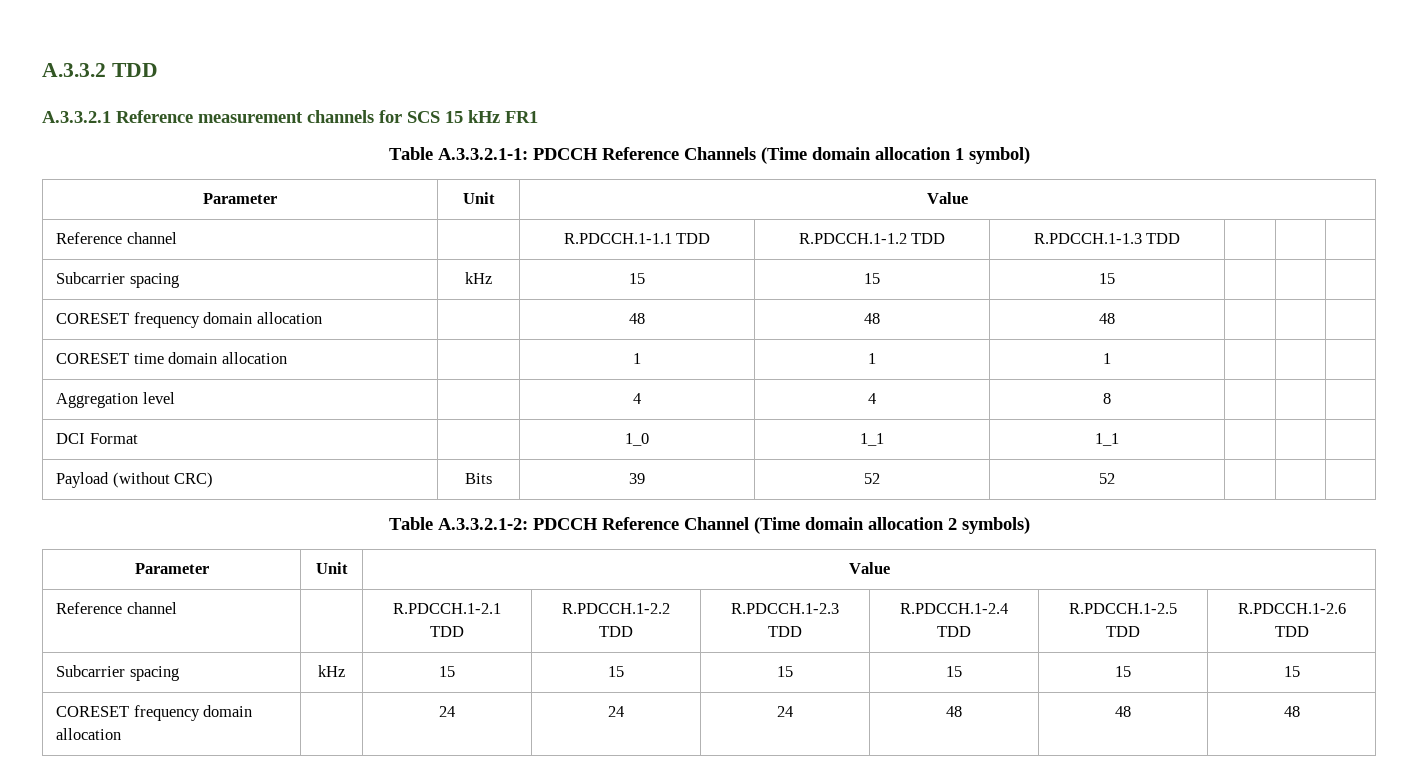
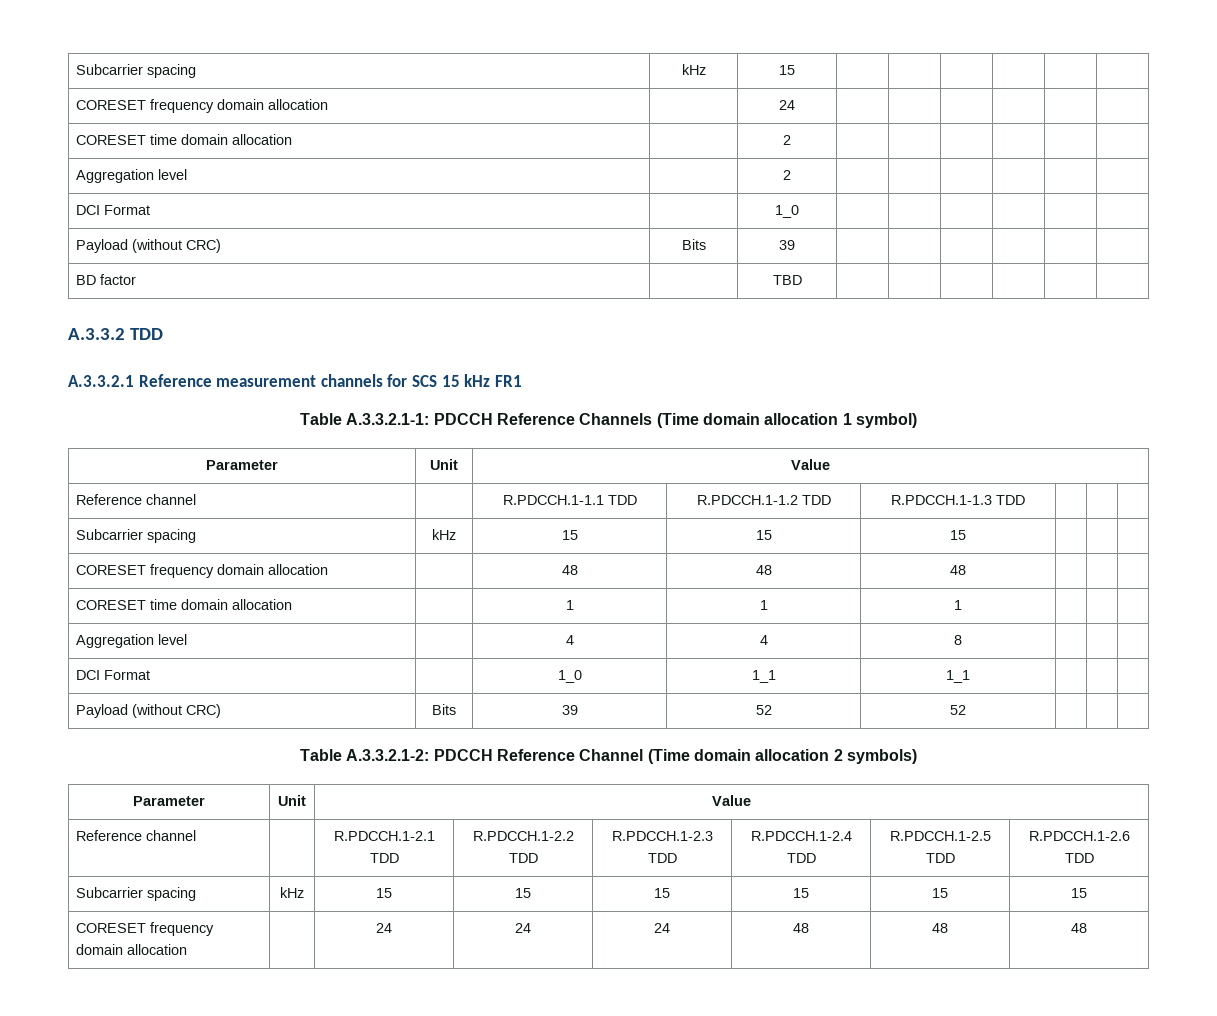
(42, 70) none -> [76,64,197,78] [681,64,706,75] [779,65,795,75] [76,99,329,113] [779,100,795,110] [76,134,293,145] [783,135,791,145] [76,169,188,183] [783,170,791,180] [76,205,151,215] [775,205,799,218] [76,239,222,253] [681,239,706,250] [779,240,795,250] [76,274,137,285] [772,275,802,285] Subcarrier spacing | kHz | 15 | | | | | | // CORESET frequency domain allocation | | 24 | | | | | | // CORESET time domain allocation | | 2 | | | | | | // Aggregation level | | 2 | | | | | | // DCI Format | | 1_0 | | | | | | // Payload (without CRC) | Bits | 39 | | | | | | // BD factor | | TBD | | | | | | //

